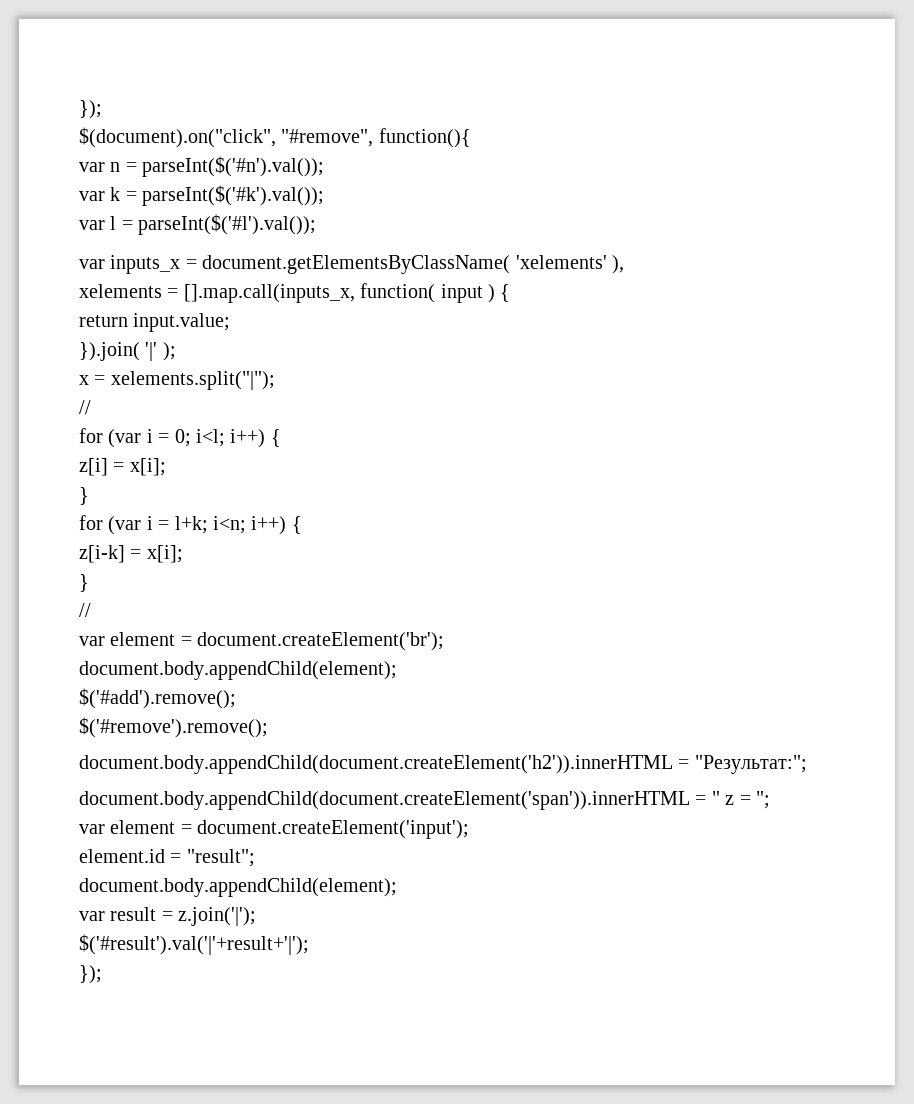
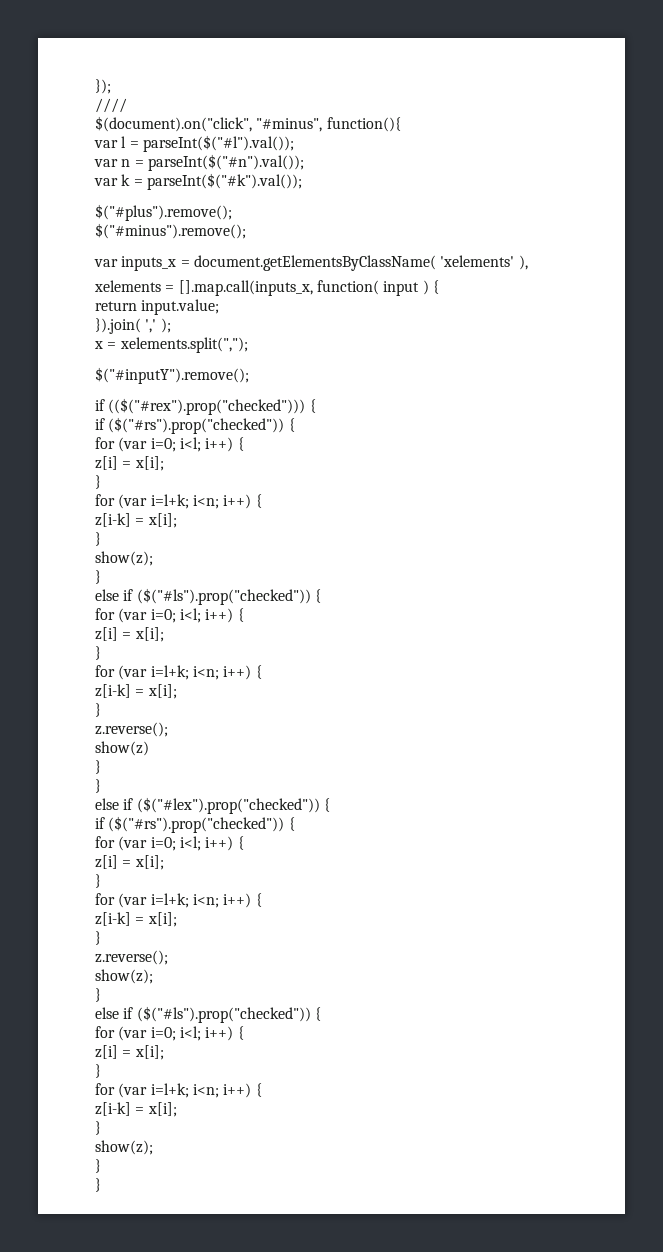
[79,100,102,119] }); -> [95,79,111,94] [95,98,127,113] }); // ////
[281,129,374,147] "#remove", -> [256,118,323,132] "#minus",
(471, 138) none -> [94,135,294,152] // var l = parseInt($("#l").val());
[142,156,325,177] parseInt($('#n').val()); -> [147,154,304,171] parseInt($("#n").val());
[142,185,325,206] [79,214,317,235] parseInt($('#k').val()); // var l = parseInt($('#l').val()); -> [146,173,302,190] [95,204,232,221] [95,223,246,239] parseInt($("#k").val()); // $("#plus").remove(); // $("#minus").remove();
[145,342,158,361] '|' -> [145,319,157,333] ','
[110,371,275,390] [79,400,91,414] [79,428,281,448] [79,458,166,476] [79,487,89,505] [79,515,302,535] [79,545,183,563] [79,574,89,592] [79,603,91,617] [79,632,445,651] [79,661,397,680] [79,688,236,709] [79,717,268,738] [79,755,807,774] [79,791,770,810] [79,820,470,839] [79,849,255,867] [79,878,397,897] [79,907,257,926] [79,934,309,955] [79,965,102,984] xelements.split("|"); // // // for (var i = 0; i<l; i++) { // z[i] = x[i]; // } // for (var i = l+k; i<n; i++) { // z[i-k] = x[i]; // } // // // var element = document.createElement('br'); // document.body.appendChild(element); // $('#add').remove(); // $('#remove').remove(); // document.body.appendChild(document.createElement('h2')).innerHTML = "Результат:"; // document.body.appendChild(document.createElement('span')).innerHTML = " z = "; // var element = document.createElement('input'); // element.id = "result"; // document.body.appendChild(element); // var result = z.join('|'); // $('#result').val('|'+result+'|'); // }); -> [119,337,248,353] [95,367,249,384] [95,398,316,415] [95,417,295,434] [95,437,244,452] [95,456,164,471] [95,475,101,489] [95,494,262,509] [95,513,177,528] [95,532,101,546] [95,551,153,566] [95,570,101,584] [95,588,321,605] [95,608,244,623] [95,627,164,642] [95,646,101,660] [95,665,262,680] [95,684,177,699] [95,703,101,717] [95,722,168,737] [95,741,149,756] [95,760,101,774] [95,779,101,793] [95,797,330,814] [95,816,295,833] [95,836,244,851] [95,855,164,870] [95,874,101,888] [95,893,262,908] [95,912,177,927] [95,931,101,945] [95,950,168,965] [95,969,153,984] [95,988,101,1002] [95,1006,321,1023] [95,1026,244,1041] [95,1045,164,1060] [95,1064,101,1078] [95,1083,262,1098] [95,1102,177,1117] [95,1121,101,1135] [95,1140,153,1155] [95,1159,101,1173] [95,1178,101,1192] xelements.split(","); // $("#inputY").remove(); // if (($("#rex").prop("checked"))) { // if ($("#rs").prop("checked")) { // for (var i=0; i<l; i++) { // z[i] = x[i]; // } // for (var i=l+k; i<n; i++) { // z[i-k] = x[i]; // } // show(z); // } // else if ($("#ls").prop("checked")) { // for (var i=0; i<l; i++) { // z[i] = x[i]; // } // for (var i=l+k; i<n; i++) { // z[i-k] = x[i]; // } // z.reverse(); // show(z) // } // } // else if ($("#lex").prop("checked")) { // if ($("#rs").prop("checked")) { // for (var i=0; i<l; i++) { // z[i] = x[i]; // } // for (var i=l+k; i<n; i++) { // z[i-k] = x[i]; // } // z.reverse(); // show(z); // } // else if ($("#ls").prop("checked")) { // for (var i=0; i<l; i++) { // z[i] = x[i]; // } // for (var i=l+k; i<n; i++) { // z[i-k] = x[i]; // } // show(z); // } // }

